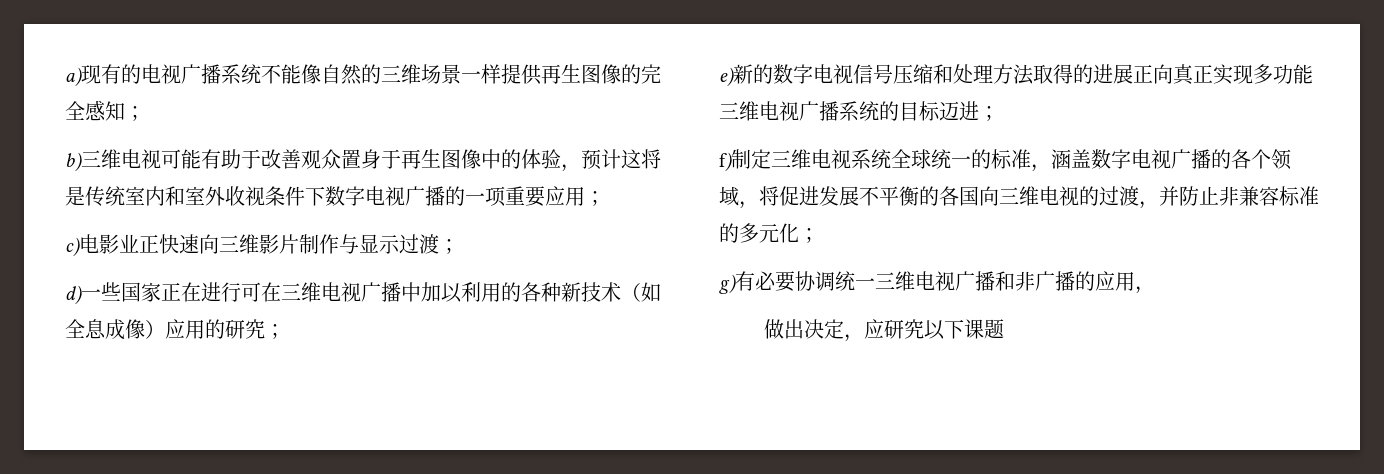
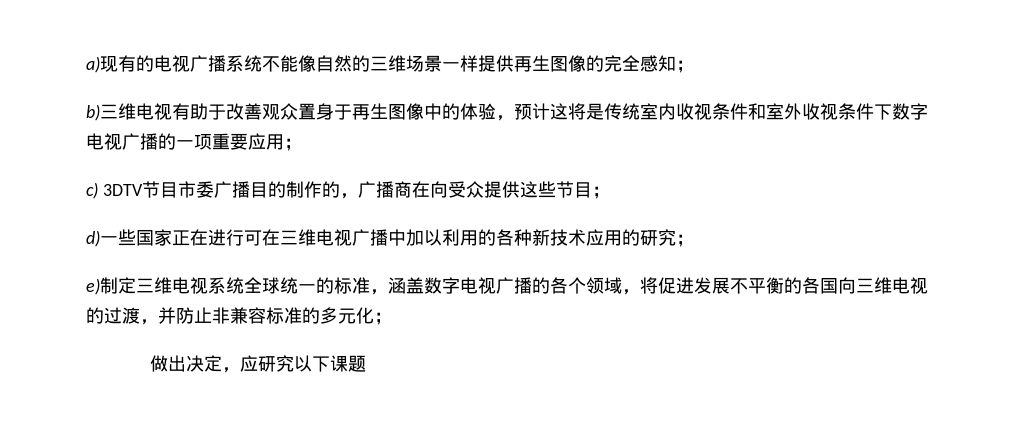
[161,149,201,169] 可能 -> (172, 111) none
(165, 196) none -> [676,103,748,120] 收视条件
[79,234,439,254] 电影业正快速向三维影片制作与显示过渡 -> [102,181,592,199] 3DTV节目市委广播目的制作的，广播商在向受众提供这些节目
[621,282,661,302] [65,319,165,340] （如全息成像） -> (586, 237) none
[733,64,1313,85] [719,101,999,121] [719,152,732,172] 新的数字电视信号压缩和处理方法取得的进展正向真正实现多功能三维电视广播系统的目标迈进； // f) -> (100, 286) none
[719,271,1155,294] // g)有必要协调统一三维电视广播和非广播的应用， -> (392, 318) none

